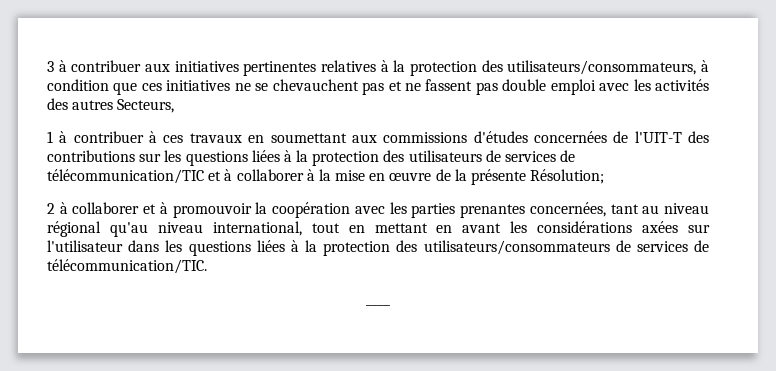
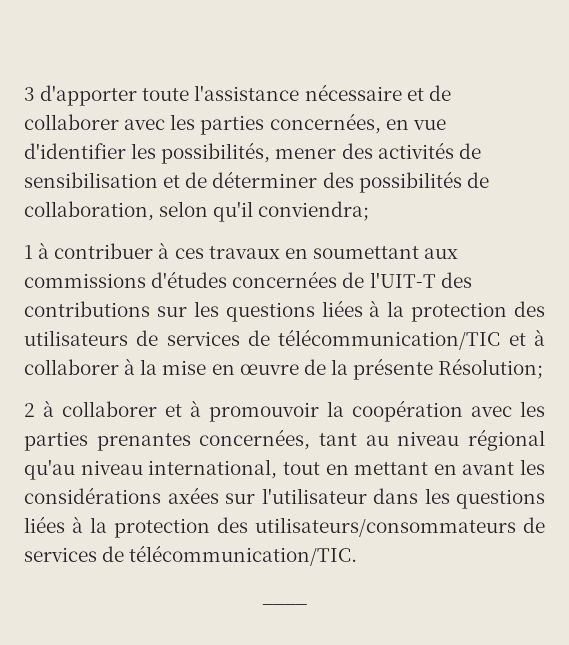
[58,60,710,76] [47,79,709,95] [47,98,175,113] à contribuer aux initiatives pertinentes relatives à la protection des utilisateurs/consommateurs, à condition que ces initiatives ne se chevauchent pas et ne fassent pas double emploi avec les activités des autres Secteurs, -> [40,84,451,106] [24,113,446,135] [24,142,481,164] [24,171,489,193] [24,201,370,222] d'apporter toute l'assistance nécessaire et de collaborer avec les parties concernées, en vue d'identifier les possibilités, mener des activités de sensibilisation et de déterminer des possibilités de collaboration, selon qu'il conviendra;

